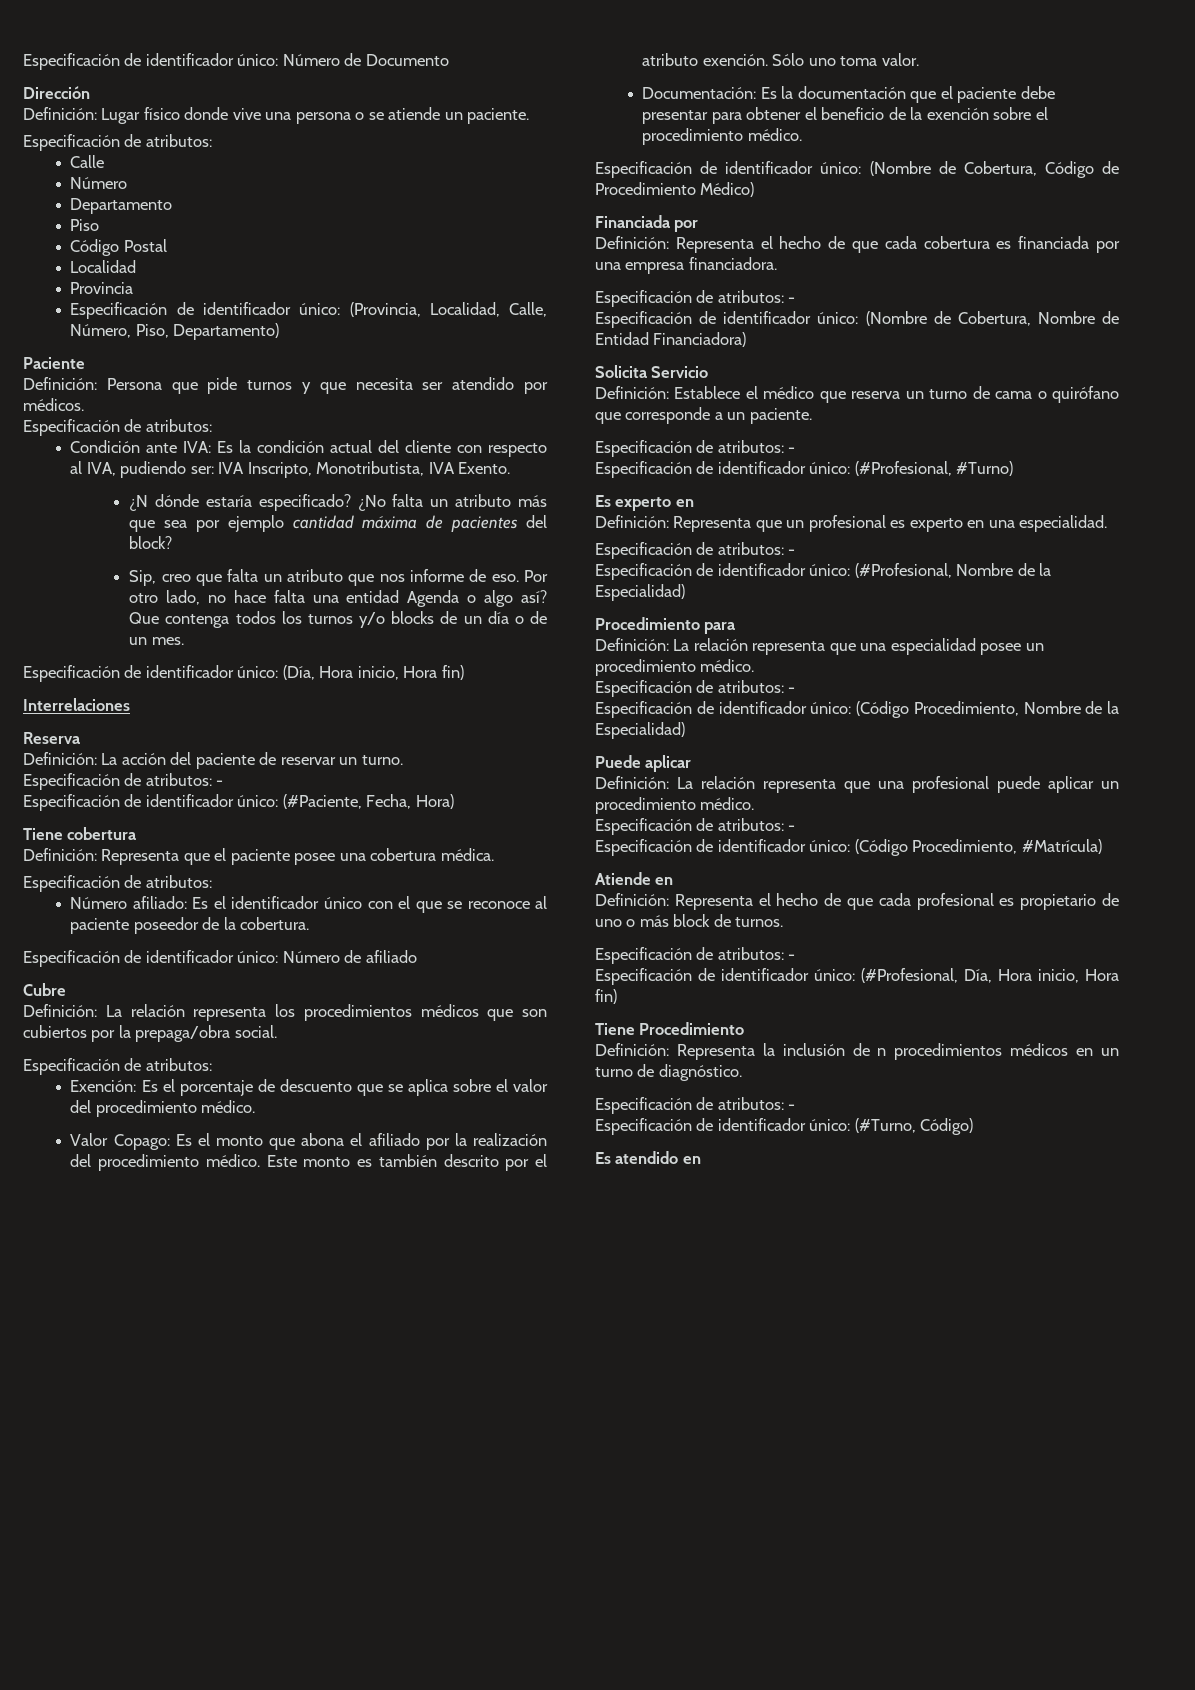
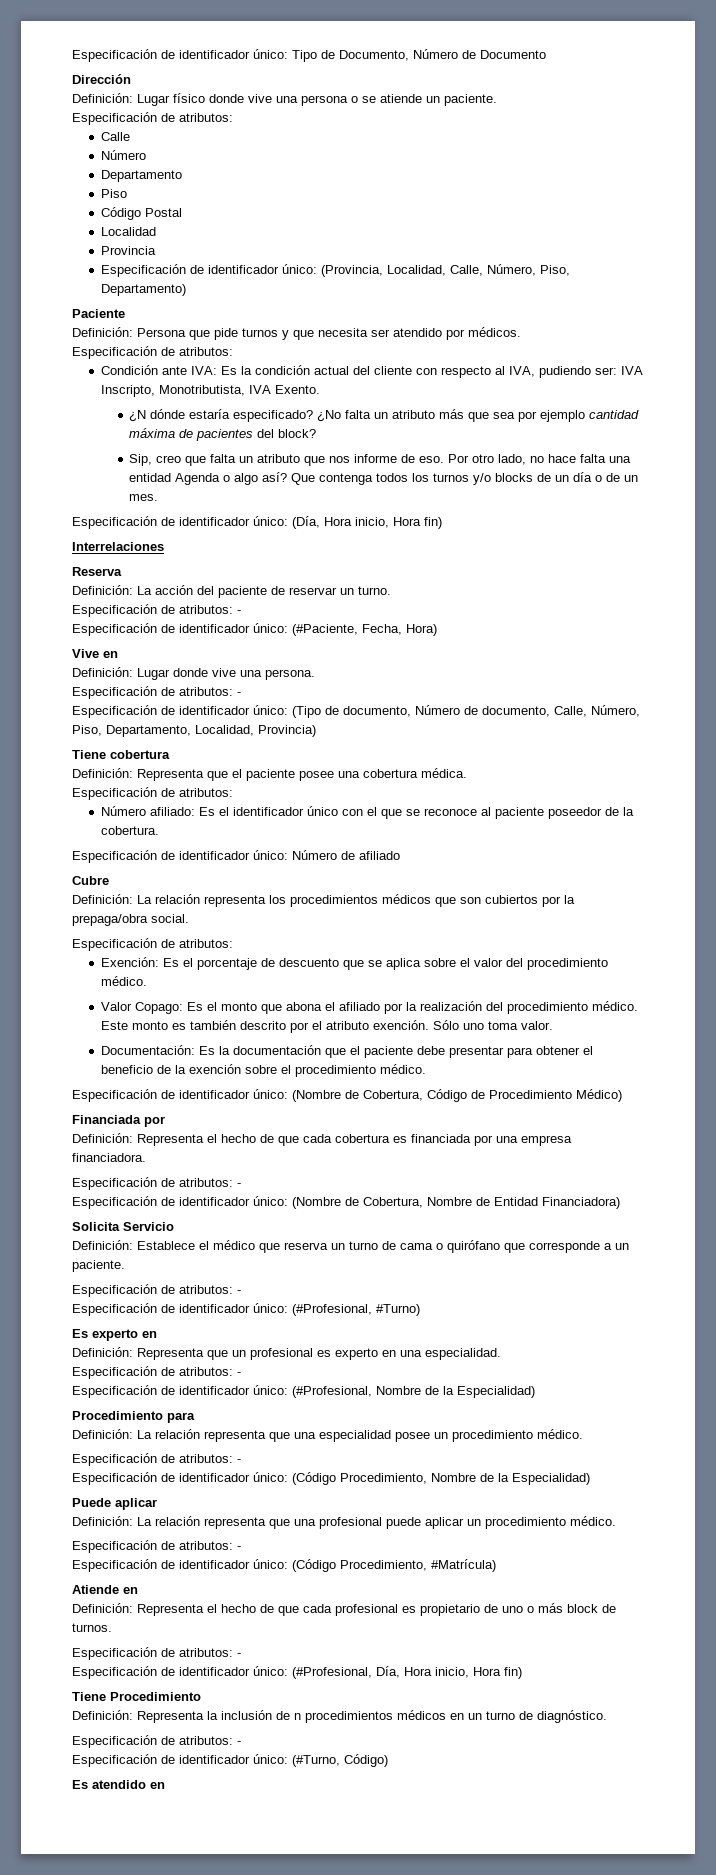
[23,53,279,70] Especificación de identificador único: -> [72,49,409,62] Especificación de identificador único: Tipo de Documento,
(454, 801) none -> [72,649,118,658] [72,667,315,680] [72,686,241,699] [72,705,640,718] [72,725,316,737] // Vive en // Definición: Lugar donde vive una persona. // Especificación de atributos: - // Especificación de identificador único: (Tipo de documento, Número de documento, Calle, Número, Piso, Departamento, Localidad, Provincia)

